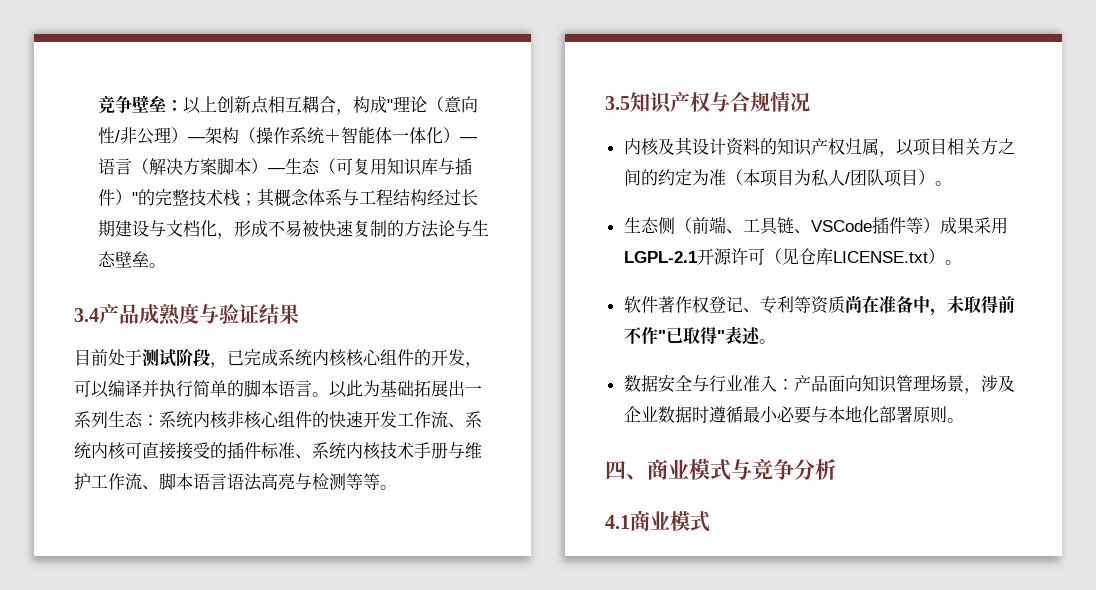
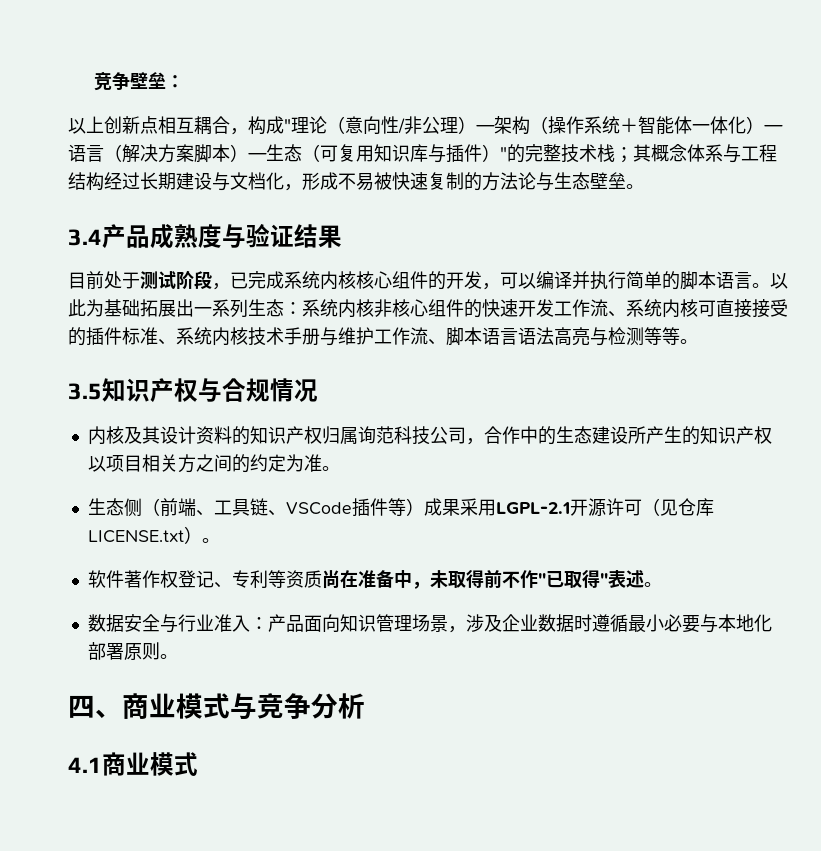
(183, 105) none -> (184, 81) //
[878,151,896,157] ， -> [357,426,772,445] 询范科技公司，合作中的生态建设所产生的知识产权
[725,169,935,187] （本项目为私人/团队项目） -> (322, 463) none

